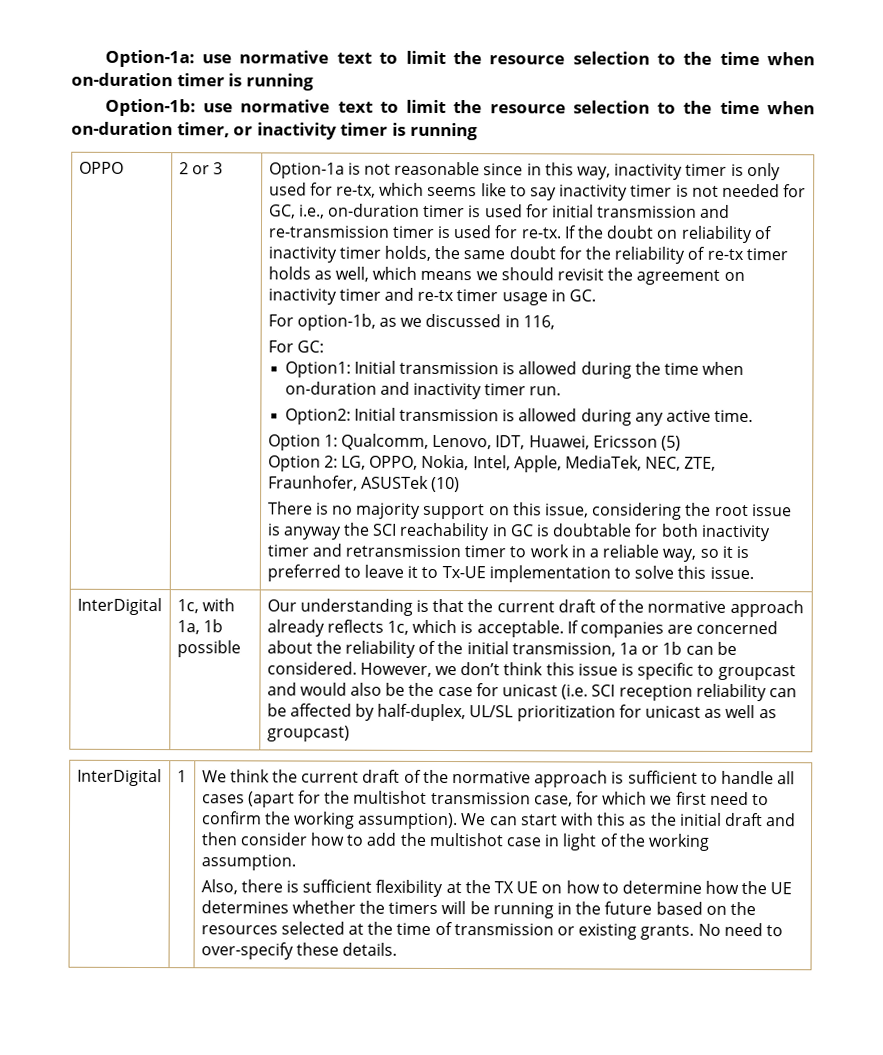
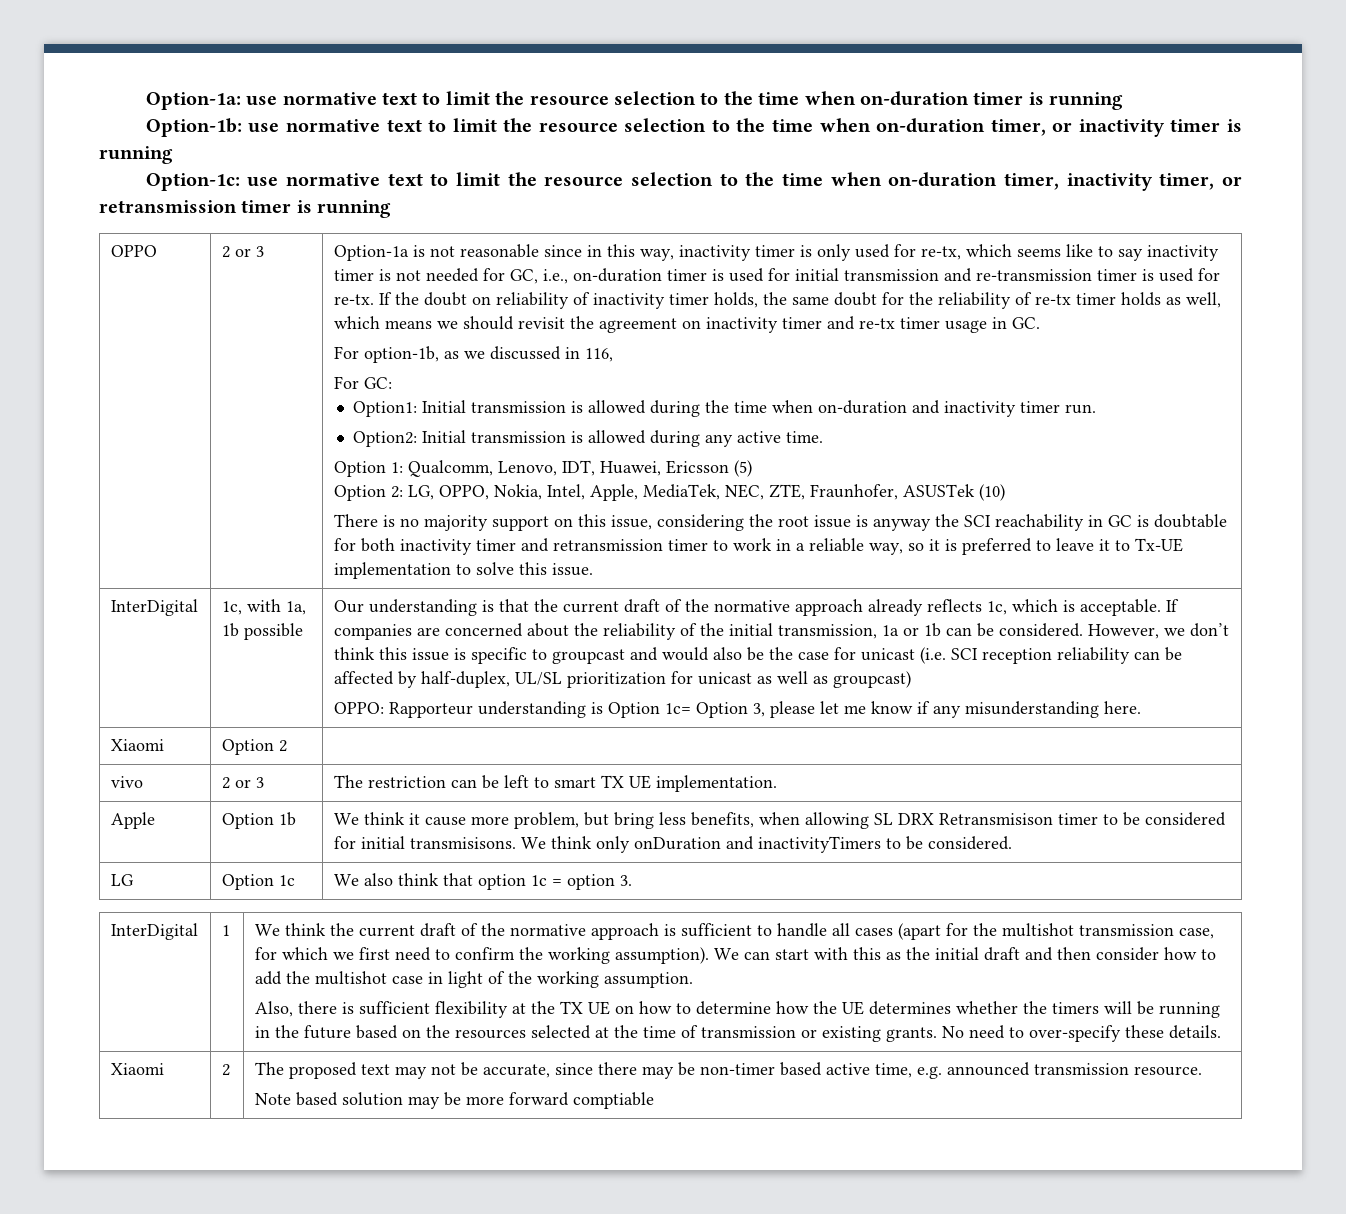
(478, 131) none -> [145,172,1242,191] [99,200,392,218] // Option-1c: use normative text to limit the resource selection to the time when on-duration timer, inactivity timer, or retransmission timer is running
(350, 733) none -> [333,701,1141,718] [110,739,164,751] [221,739,287,755] [110,776,143,788] [221,777,264,789] [333,775,777,792] [110,812,155,829] [221,812,296,829] [333,812,1226,829] [333,836,1012,853] [110,874,133,886] [221,874,295,890] [333,873,632,890] // OPPO: Rapporteur understanding is Option 1c= Option 3, please let me know if any misunderstanding here. // Xiaomi | Option 2 | // vivo | 2 or 3 | The restriction can be left to smart TX UE implementation. // Apple | Option 1b | We think it cause more problem, but bring less benefits, when allowing SL DRX Retransmisison timer to be considered for initial transmisisons. We think only onDuration and inactivityTimers to be considered. // LG | Option 1c | We also think that option 1c = option 3.
(398, 949) none -> [110,1063,164,1075] [221,1064,230,1076] [254,1062,1202,1079] [254,1092,654,1109] // Xiaomi | 2 | The proposed text may not be accurate, since there may be non-timer based active time, e.g. announced transmission resource. // Note based solution may be more forward comptiable

